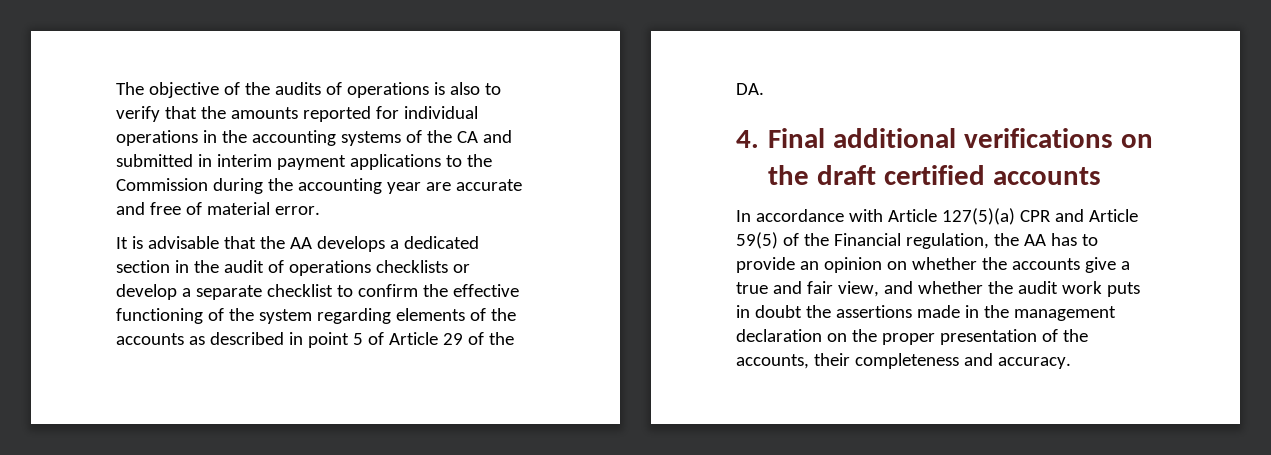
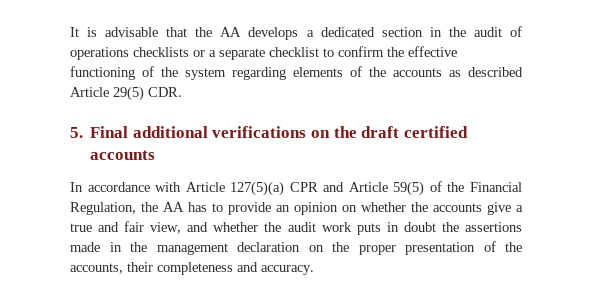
[116,82,501,98] [116,106,478,122] [116,130,512,146] [116,154,492,170] [116,178,522,194] [116,202,320,215] The objective of the audits of operations is also to verify that the amounts reported for individual operations in the accounting systems of the CA and submitted in interim payment applications to the Commission during the accounting year are accurate and free of material error. // -> (70, 32) none
[116,284,177,300] develop -> (205, 53) none
[288,332,514,348] [736,83,764,95] [736,130,759,148] in point 5 of Article 29 of the DA. // 4. -> [70,86,182,101] [70,127,83,138] Article 29(5) CDR. // 5.
[905,233,989,249] regulation, -> [70,202,136,215] Regulation,

